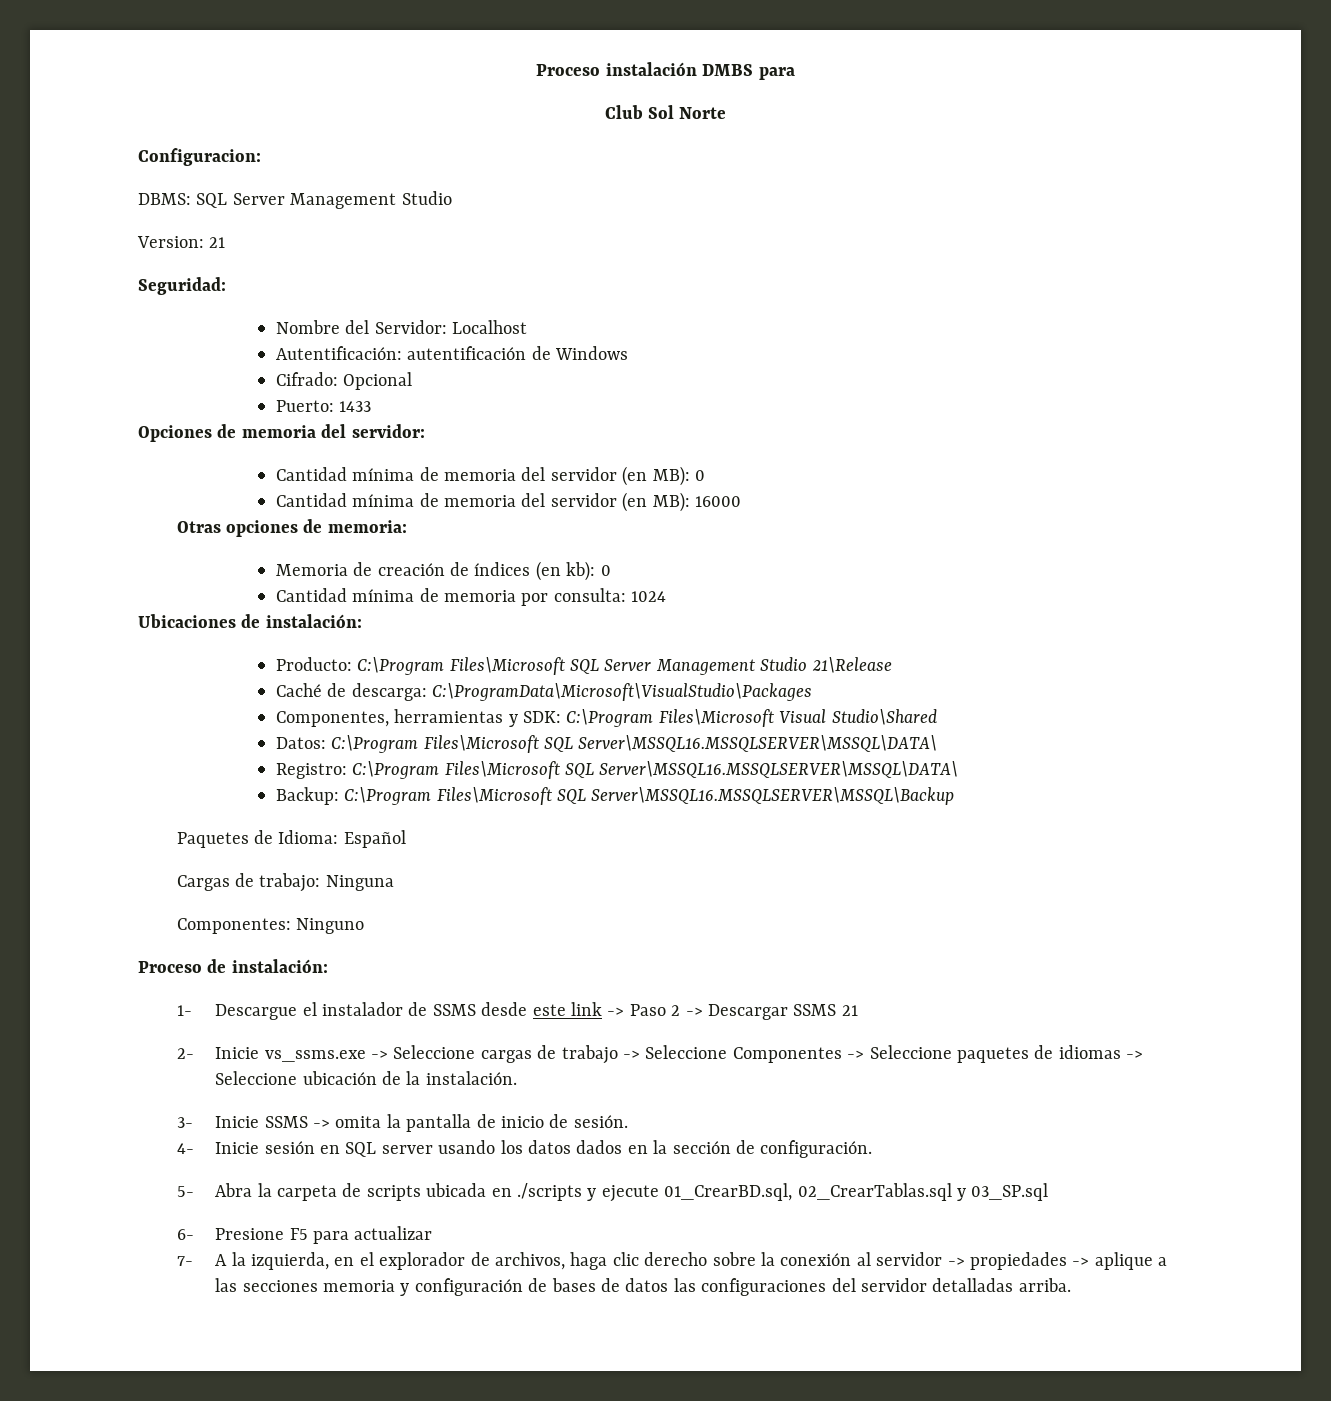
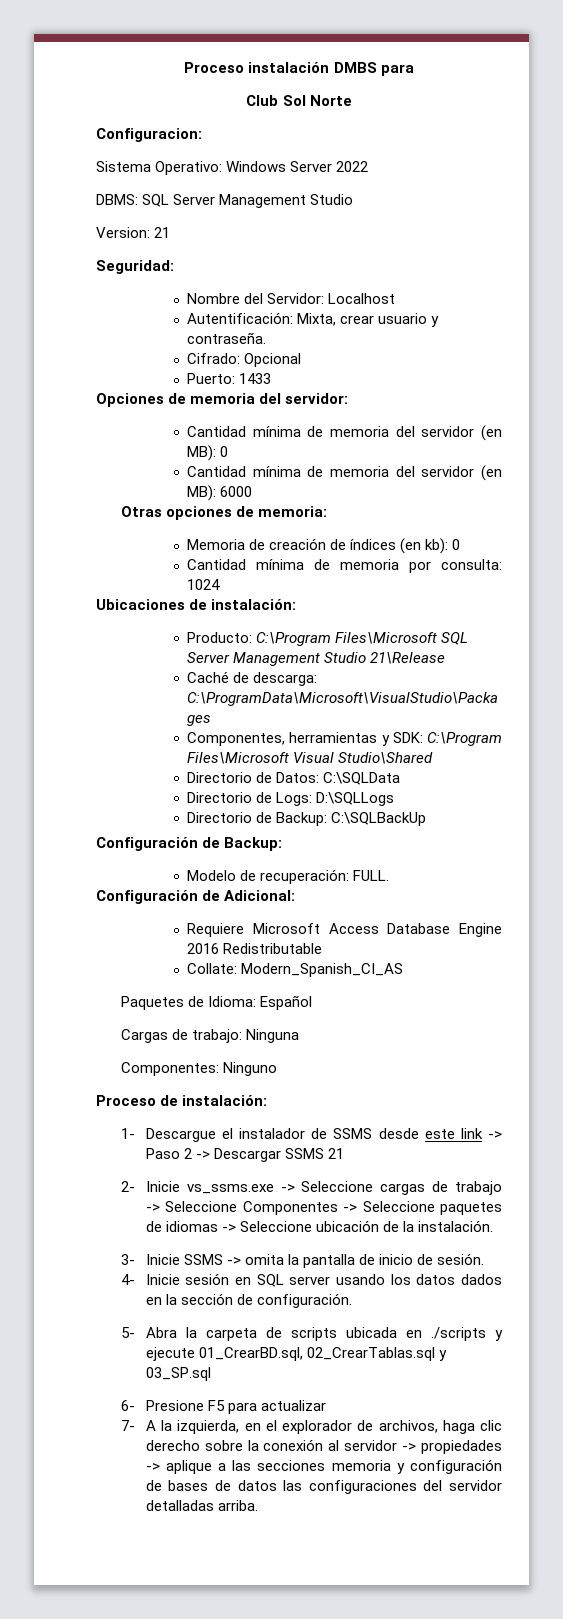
(261, 157) none -> [96,161,369,175] // Sistema Operativo: Windows Server 2022
[407,346,628,360] autentificación de Windows -> [297,313,440,327] [187,332,267,344] Mixta, crear usuario y contraseña.
[694,496,741,507] 16000 -> [220,486,253,497] 6000
[275,735,938,753] [275,761,959,779] [275,787,955,805] Datos: C:\Program Files\Microsoft SQL Server\MSSQL16.MSSQLSERVER\MSSQL\DATA\ // Registro: C:\Program Files\Microsoft SQL Server\MSSQL16.MSSQLSERVER\MSSQL\DATA\ // Backup: C:\Program Files\Microsoft SQL Server\MSSQL16.MSSQLSERVER\MSSQL\Backup -> [187,772,401,785] [187,792,395,806] [187,812,427,826] [96,837,283,851] [187,869,390,884] [96,890,296,904] [187,923,502,937] [187,943,323,954] [187,963,404,977] Directorio de Datos: C:\SQLData // Directorio de Logs: D:\SQLLogs // Directorio de Backup: C:\SQLBackUp // Configuración de Backup: // Modelo de recuperación: FULL. // Configuración de Adicional: // Requiere Microsoft Access Database Engine 2016 Redistributable // Collate: Modern_Spanish_CI_AS

